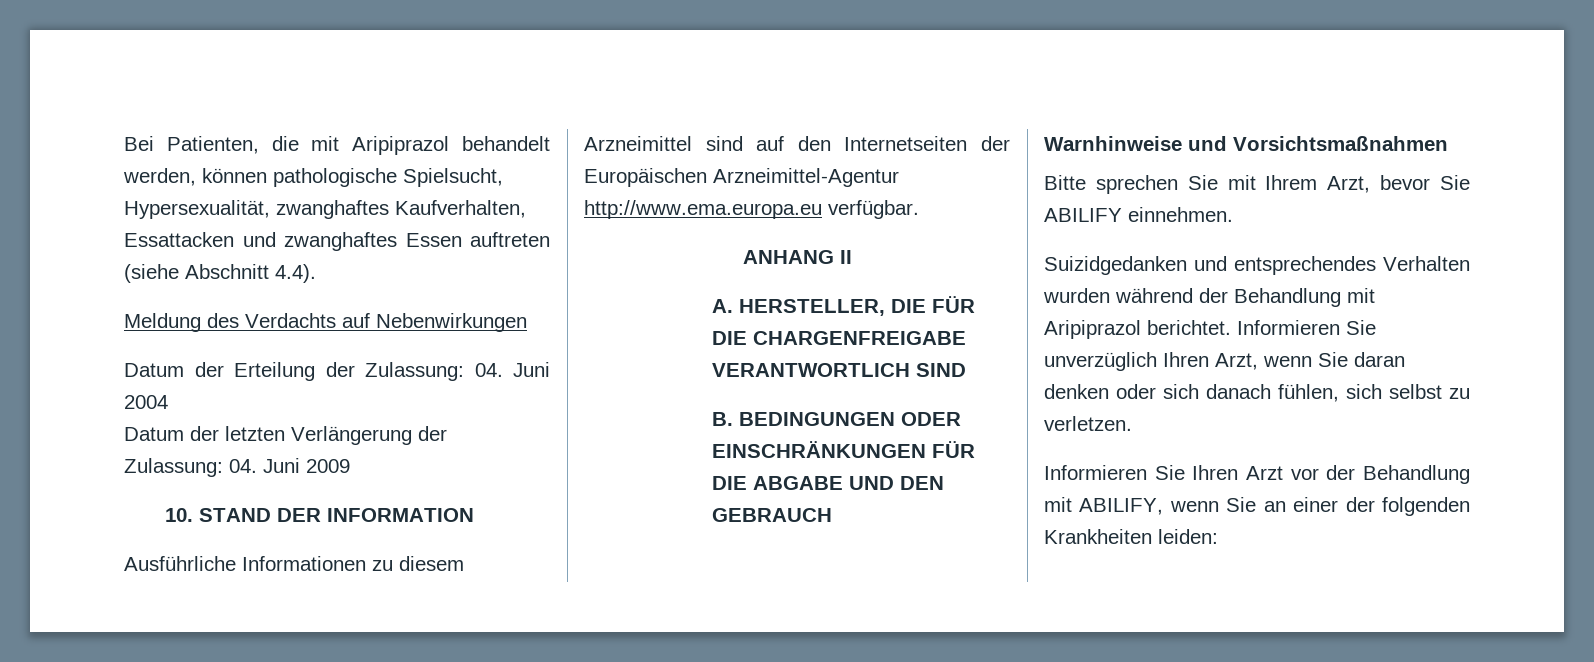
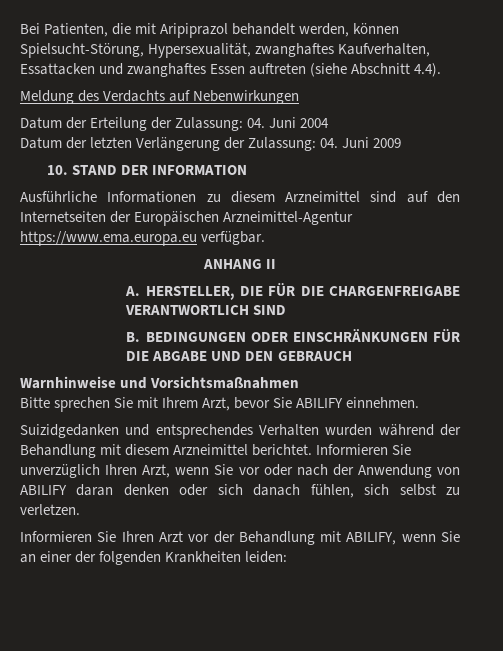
[273,168,503,187] pathologische Spielsucht, -> [20,43,144,58] Spielsucht-Störung,
[584,200,822,219] http://www.ema.europa.eu -> [20,231,197,246] https://www.ema.europa.eu
[1044,320,1141,339] Aripiprazol -> [125,444,249,456] diesem Arzneimittel
(1348, 359) none -> [238,464,461,478] [20,485,67,495] vor oder nach der Anwendung von ABILIFY

